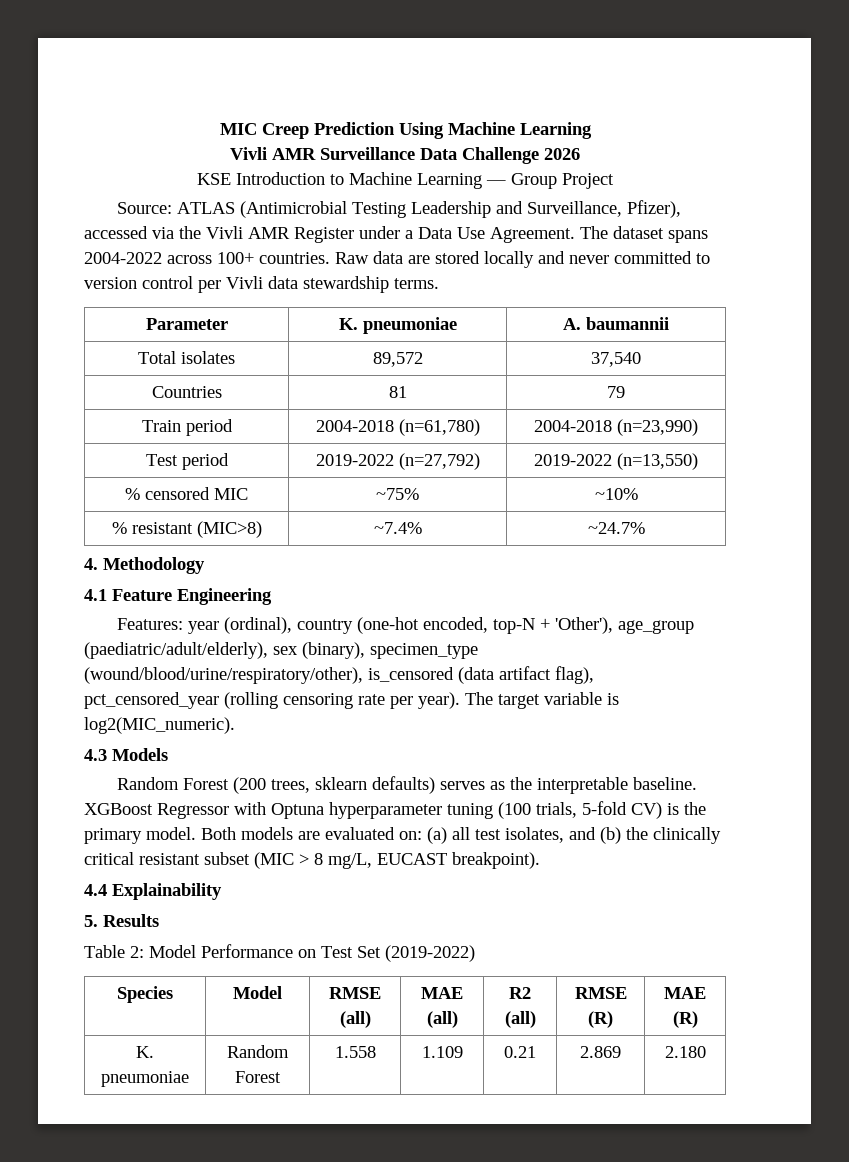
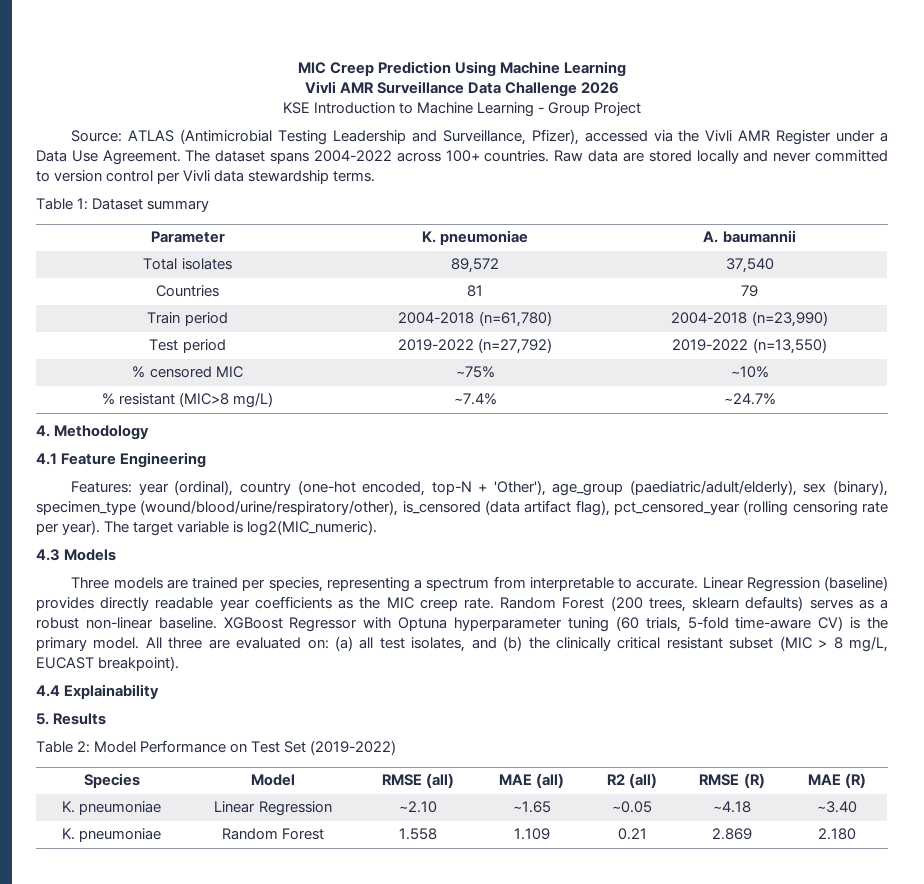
[486,180,506,185] — -> [538,107,545,113] -
(439, 283) none -> [36,198,210,212] // Table 1: Dataset summary
[196,521,262,538] (MIC>8) -> [179,392,274,408] (MIC>8 mg/L)
(168, 754) none -> [71,576,888,592] [36,596,495,611] Three models are trained per species, representing a spectrum from interpretable to accurate. Linear Regression (baseline) provides directly readable year coefficients as the MIC creep rate.
[509,777,628,794] the interpretable -> [879,599,888,609] [36,617,153,629] a robust non-linear
[498,802,531,819] (100 -> [615,616,639,631] (60
(627, 808) none -> [735,617,812,629] time-aware
[201,827,293,840] Both models -> [145,637,203,649] All three
(698, 1019) none -> [61,801,162,815] [214,801,332,816] [399,801,437,813] [512,801,551,813] [612,801,652,813] [713,801,751,813] [817,801,857,813] // K. pneumoniae | Linear Regression | ~2.10 | ~1.65 | ~0.05 | ~4.18 | ~3.40

